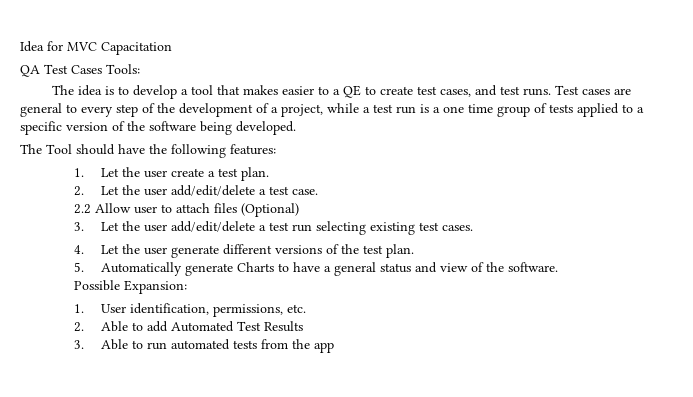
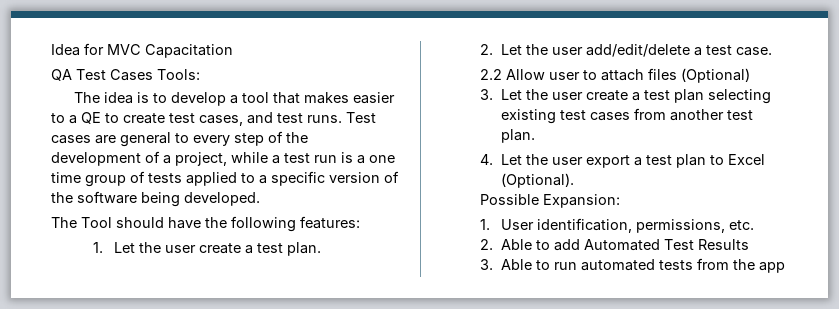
[170,221,312,232] add/edit/delete a test run -> [585,89,704,103] create a test plan
[441,225,473,231] cases. -> [589,108,753,121] [500,129,535,143] cases from another test plan.
[170,244,414,258] [73,262,558,276] generate different versions of the test plan. // 5. Automatically generate Charts to have a general status and view of the software. -> [585,154,765,168] [500,173,574,188] export a test plan to Excel (Optional).

